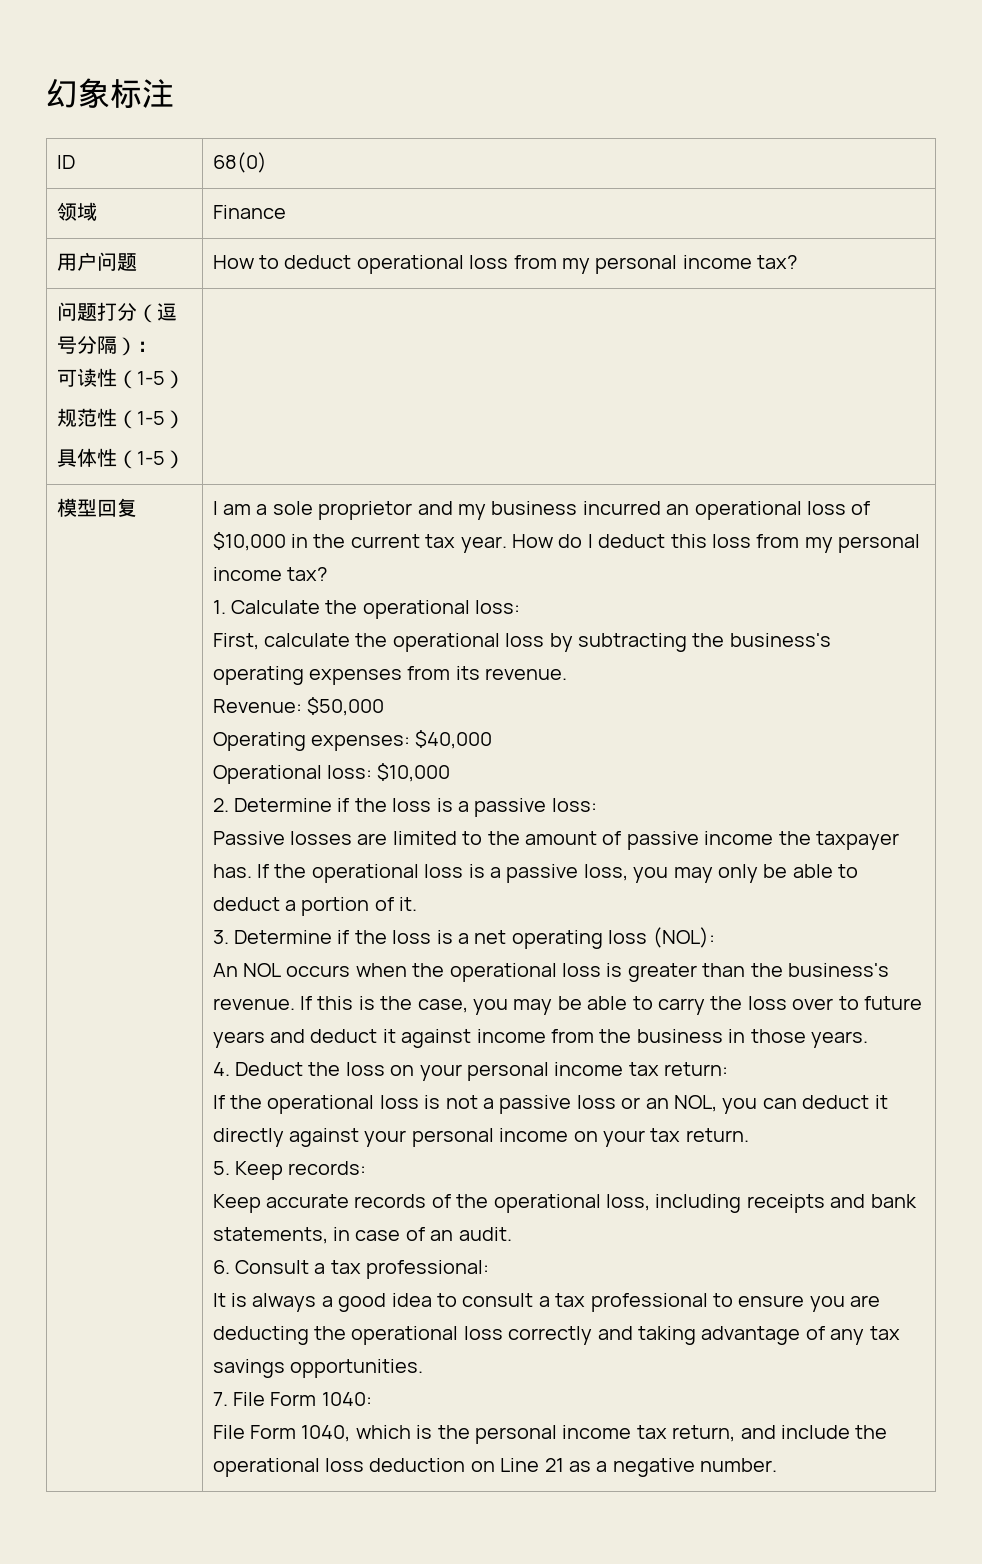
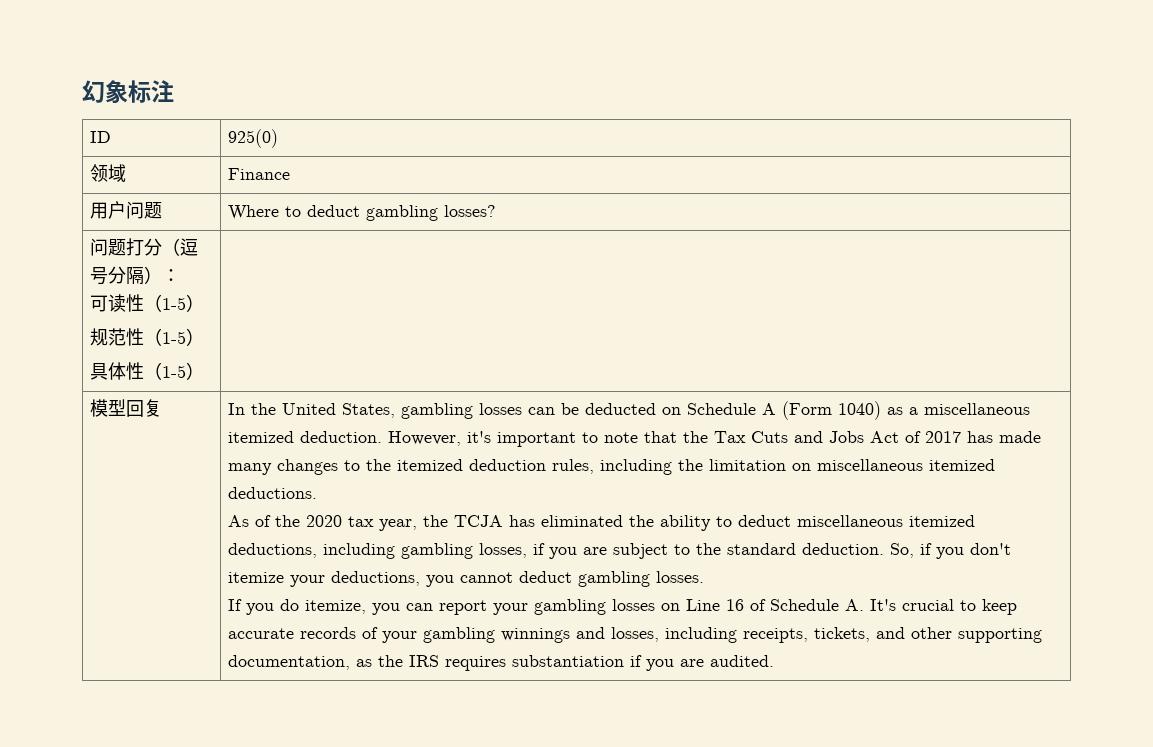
[212,152,267,173] 68(0) -> [227,129,278,148] 925(0)
[212,255,798,274] How to deduct operational loss from my personal income tax? -> [227,205,496,221] Where to deduct gambling losses?
[212,501,871,520] [212,532,921,553] [212,567,327,581] [212,600,521,619] [212,633,831,652] [212,666,568,685] [212,697,384,716] [212,730,493,751] [212,763,451,784] [212,798,597,817] [212,831,899,850] [212,864,859,883] [212,897,418,916] [212,927,715,949] [212,963,889,982] [212,996,922,1015] [212,1029,868,1048] [212,1062,729,1081] [212,1095,888,1114] [212,1128,749,1147] [212,1161,367,1180] [212,1194,917,1213] [212,1227,512,1244] [212,1260,490,1279] [212,1293,881,1312] [212,1326,900,1345] [212,1359,423,1378] [212,1392,372,1406] [212,1425,888,1444] [212,1458,778,1477] I am a sole proprietor and my business incurred an operational loss of $10,000 in the current tax year. How do I deduct this loss from my personal income tax? // 1. Calculate the operational loss: // First, calculate the operational loss by subtracting the business's operating expenses from its revenue. // Revenue: $50,000 // Operating expenses: $40,000 // Operational loss: $10,000 // 2. Determine if the loss is a passive loss: // Passive losses are limited to the amount of passive income the taxpayer has. If the operational loss is a passive loss, you may only be able to deduct a portion of it. // 3. Determine if the loss is a net operating loss (NOL): // An NOL occurs when the operational loss is greater than the business's revenue. If this is the case, you may be able to carry the loss over to future years and deduct it against income from the business in those years. // 4. Deduct the loss on your personal income tax return: // If the operational loss is not a passive loss or an NOL, you can deduct it directly against your personal income on your tax return. // 5. Keep records: // Keep accurate records of the operational loss, including receipts and bank statements, in case of an audit. // 6. Consult a tax professional: // It is always a good idea to consult a tax professional to ensure you are deducting the operational loss correctly and taking advantage of any tax savings opportunities. // 7. File Form 1040: // File Form 1040, which is the personal income tax return, and include the operational loss deduction on Line 21 as a negative number. -> [227,401,1030,420] [227,431,1041,447] [227,459,995,475] [227,487,317,499] [227,515,975,531] [227,543,1011,559] [227,571,704,587] [227,599,1017,615] [227,627,1042,643] [227,655,774,671] In the United States, gambling losses can be deducted on Schedule A (Form 1040) as a miscellaneous itemized deduction. However, it's important to note that the Tax Cuts and Jobs Act of 2017 has made many changes to the itemized deduction rules, including the limitation on miscellaneous itemized deductions. // As of the 2020 tax year, the TCJA has eliminated the ability to deduct miscellaneous itemized deductions, including gambling losses, if you are subject to the standard deduction. So, if you don't itemize your deductions, you cannot deduct gambling losses. // If you do itemize, you can report your gambling losses on Line 16 of Schedule A. It's crucial to keep accurate records of your gambling winnings and losses, including receipts, tickets, and other supporting documentation, as the IRS requires substantiation if you are audited.

